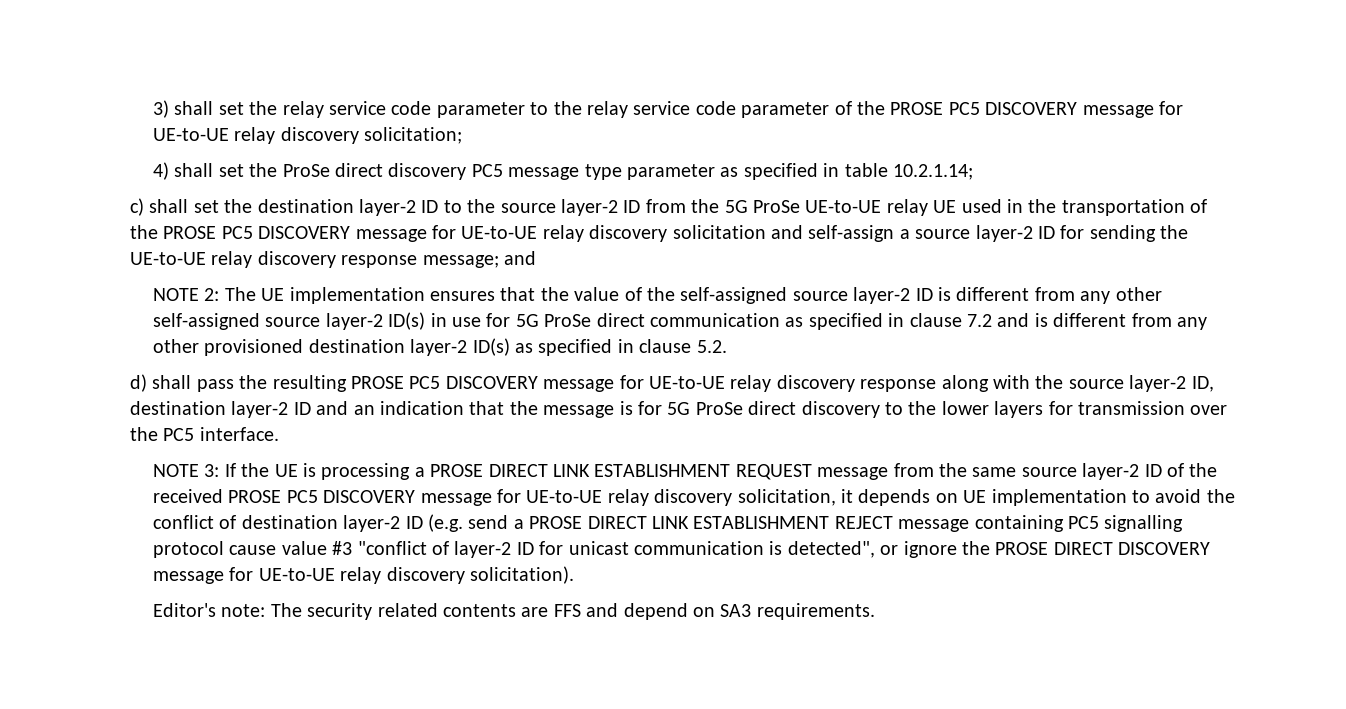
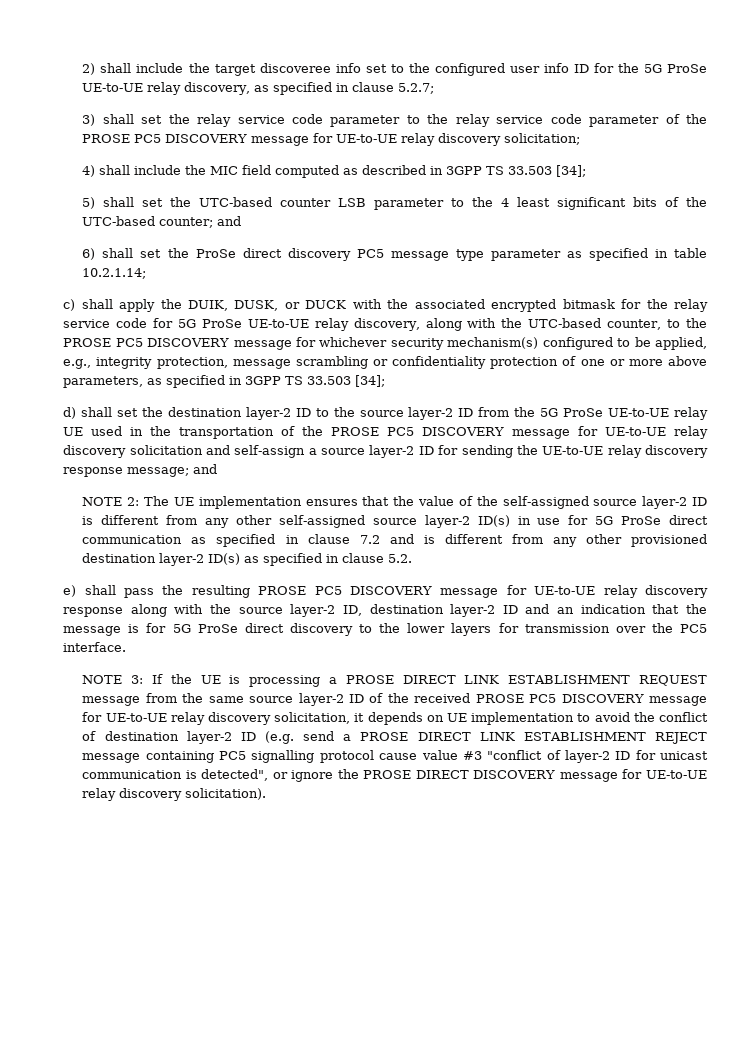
(152, 109) none -> [82,63,708,76] [82,82,435,95] 2) shall include the target discoveree info set to the configured user info ID for the 5G ProSe UE-to-UE relay discovery, as specified in clause 5.2.7; //
(214, 170) none -> [134,165,587,178] [82,197,708,210] [82,216,242,228] [82,248,134,260] include the MIC field computed as described in 3GPP TS 33.503 [34]; // 5) shall set the UTC-based counter LSB parameter to the 4 least significant bits of the UTC-based counter; and // 6) shall
(189, 206) none -> [119,299,708,312] [63,318,707,331] [63,337,707,350] [63,356,707,369] [63,375,386,388] [63,407,113,419] apply the DUIK, DUSK, or DUCK with the associated encrypted bitmask for the relay service code for 5G ProSe UE-to-UE relay discovery, along with the UTC-based counter, to the PROSE PC5 DISCOVERY message for whichever security mechanism(s) configured to be applied, e.g., integrity protection, message scrambling or confidentiality protection of one or more above parameters, as specified in 3GPP TS 33.503 [34]; // d) shall
[129,374,147,392] d) -> [63,585,77,597] e)
[152,603,875,620] // Editor's note: The security related contents are FFS and depend on SA3 requirements. -> (267, 794) none

